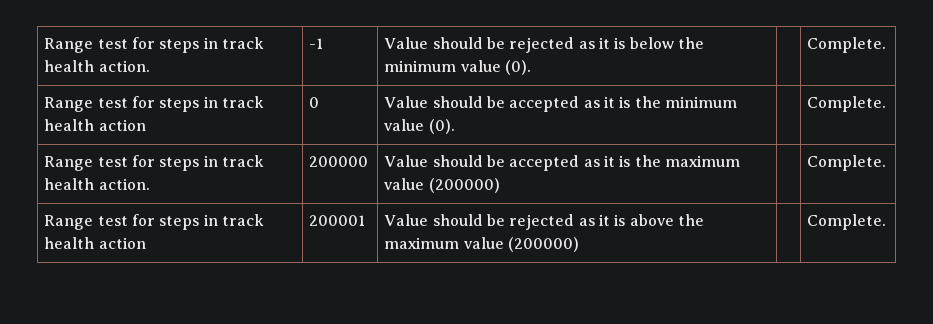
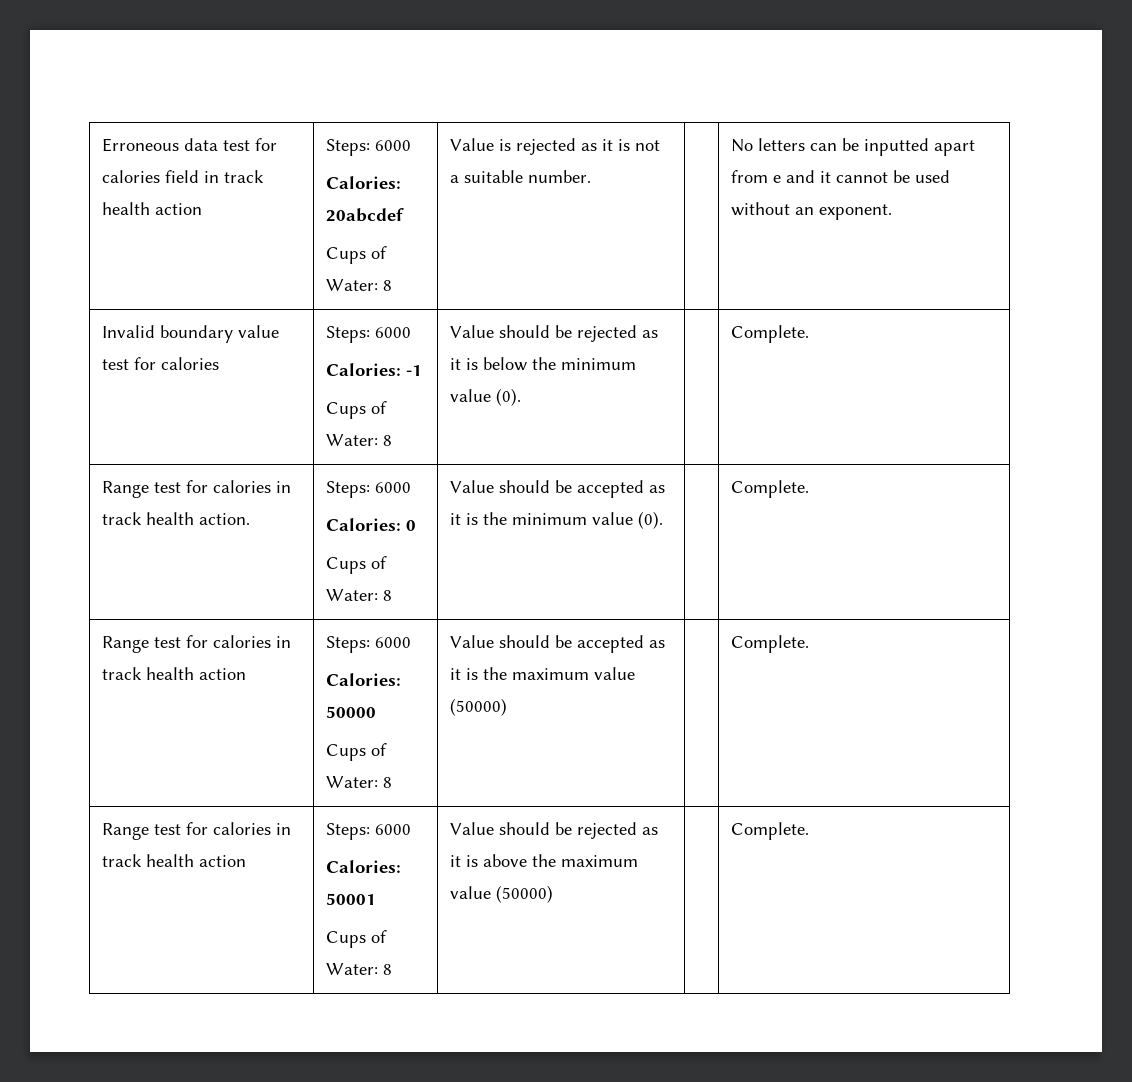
[44,37,265,53] [44,60,150,72] [309,38,324,49] Range test for steps in track health action. | -1 -> [101,138,277,152] [101,170,264,183] [101,202,202,215] [325,139,411,156] [325,176,401,189] [325,208,404,222] [325,246,387,264] [325,279,392,291] [449,138,660,155] [449,170,591,183] [730,138,975,156] [730,170,950,183] [730,202,892,220] [101,325,279,343] [101,357,219,370] [325,326,411,343] [325,363,422,376] [325,401,387,419] [325,434,392,446] Erroneous data test for calories field in track health action | Steps: 6000 // Calories: 20abcdef // Cups of Water: 8 | Value is rejected as it is not a suitable number. | | No letters can be inputted apart from e and it cannot be used without an exponent. // Invalid boundary value test for calories | Steps: 6000 // Calories: -1 // Cups of Water: 8
[159,96,265,112] [44,119,146,131] [309,97,320,108] steps in track health action | 0 -> [212,480,291,493] [101,512,250,525] [325,481,411,498] [325,518,416,531] [325,556,387,574] [325,589,392,601] calories in track health action. | Steps: 6000 // Calories: 0 // Cups of Water: 8
[159,155,265,171] [44,178,150,190] [309,156,369,167] steps in track health action. | 200000 -> [212,635,291,648] [101,667,246,680] [325,636,411,653] [325,673,401,686] [325,706,376,718] [325,743,387,761] [325,776,392,788] calories in track health action | Steps: 6000 // Calories: 50000 // Cups of Water: 8
[428,178,500,193] [807,155,887,171] [44,214,265,230] [44,237,146,249] [309,215,366,226] (200000) | | Complete. // Range test for steps in track health action | 200001 -> [449,698,507,716] [730,635,809,653] [101,822,291,840] [101,854,246,867] [325,823,411,840] [325,860,401,873] [325,893,376,905] [325,930,387,948] [325,963,392,975] (50000) | | Complete. // Range test for calories in track health action | Steps: 6000 // Calories: 50001 // Cups of Water: 8
[508,237,580,252] (200000) -> [495,885,553,903] (50000)

